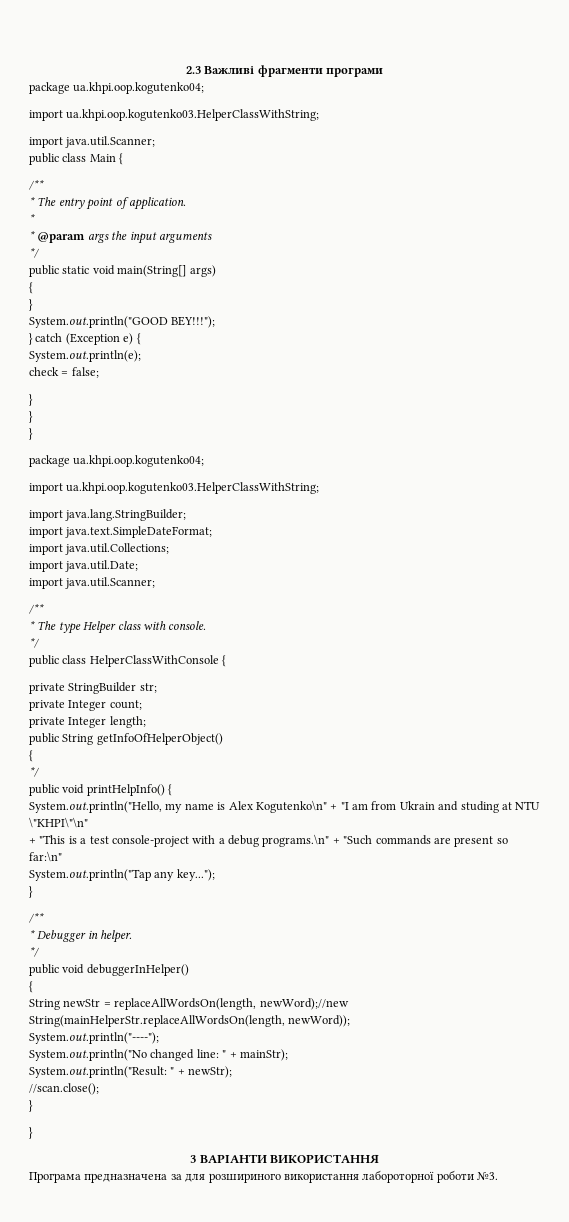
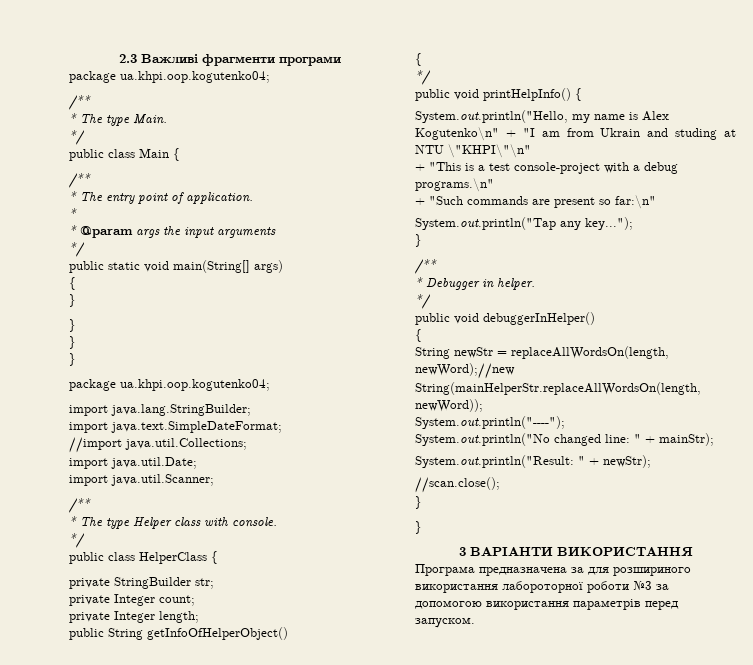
[29,109,320,121] [29,136,156,148] import ua.khpi.oop.kogutenko03.HelperClassWithString; // import java.util.Scanner; -> [69,95,91,110] [69,113,167,126] [69,130,85,145] /** // * The type Main. // */
[29,316,216,328] [29,333,141,345] [29,350,141,362] [29,367,99,378] // System.out.println("GOOD BEY!!!"); // } catch (Exception e) { // System.out.println(e); // check = false; -> (76, 300) none
[29,482,320,494] // import ua.khpi.oop.kogutenko03.HelperClassWithString; -> (270, 385) none
[29,544,63,555] import -> [69,437,122,453] //import
[89,655,219,667] HelperClassWithConsole -> [139,552,207,564] HelperClass
(330, 840) none -> (494, 185) //
[477,1172,498,1181] №3. -> [633,580,669,590] [415,599,679,610] [415,617,475,628] №3 за допомогою використання параметрів перед запуском.

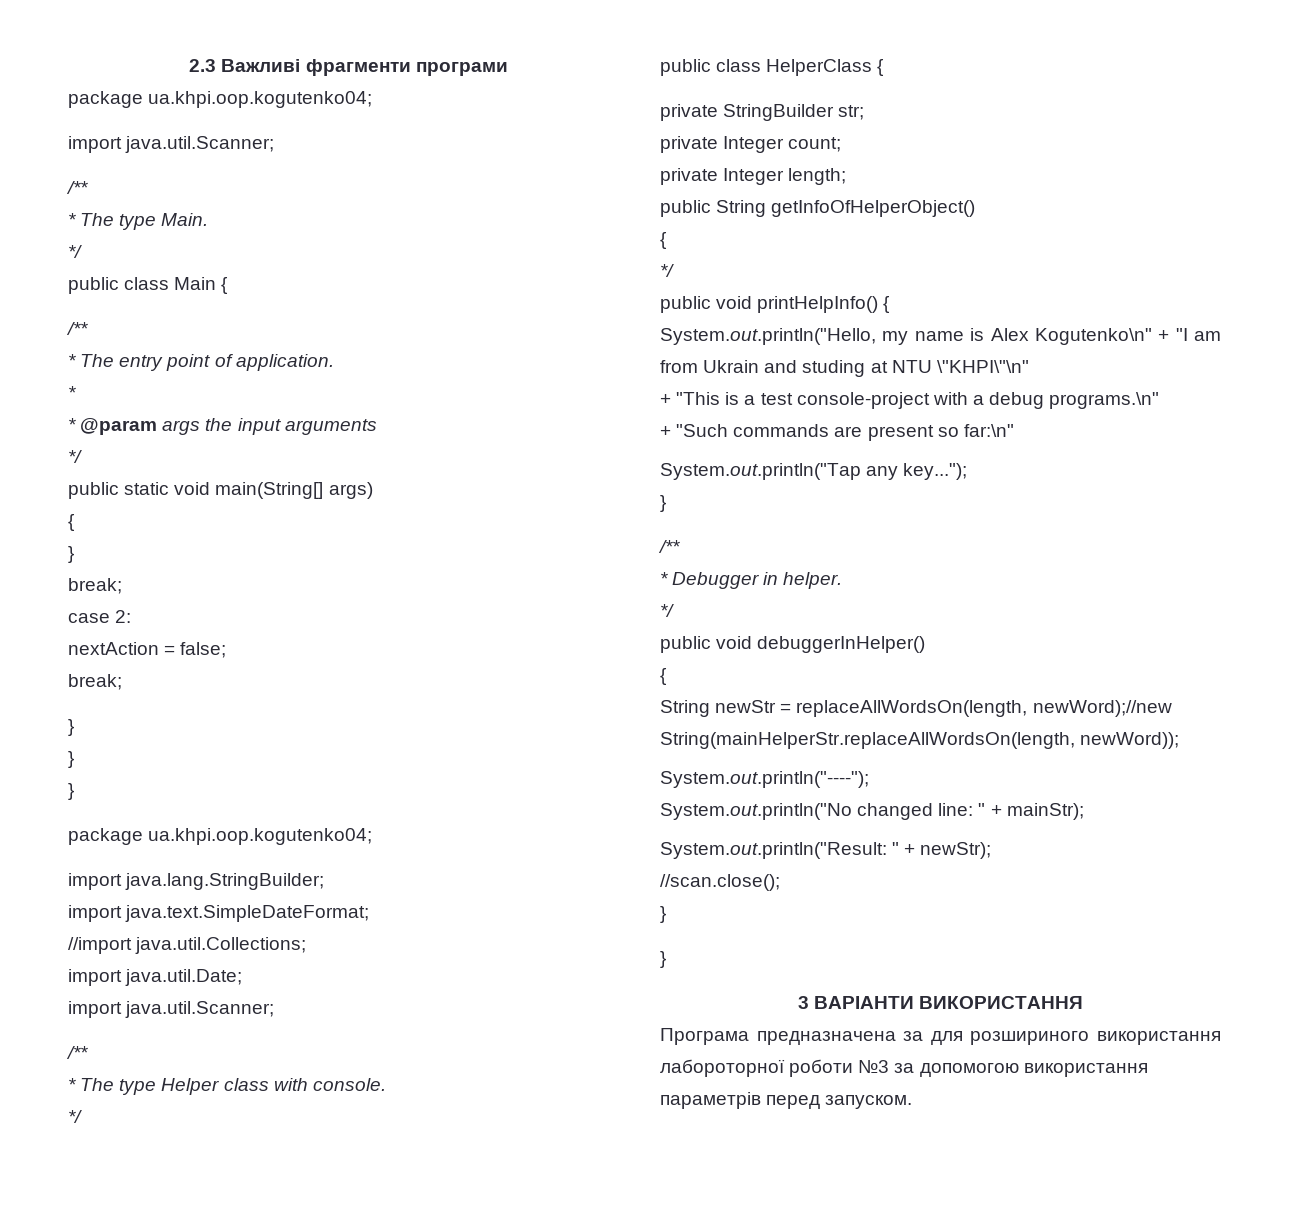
(270, 77) none -> [68,136,275,153] // import java.util.Scanner;
(76, 300) none -> [68,578,122,594] [68,610,132,623] [68,642,227,658] [68,674,122,690] // break; // case 2: // nextAction = false; // break;

